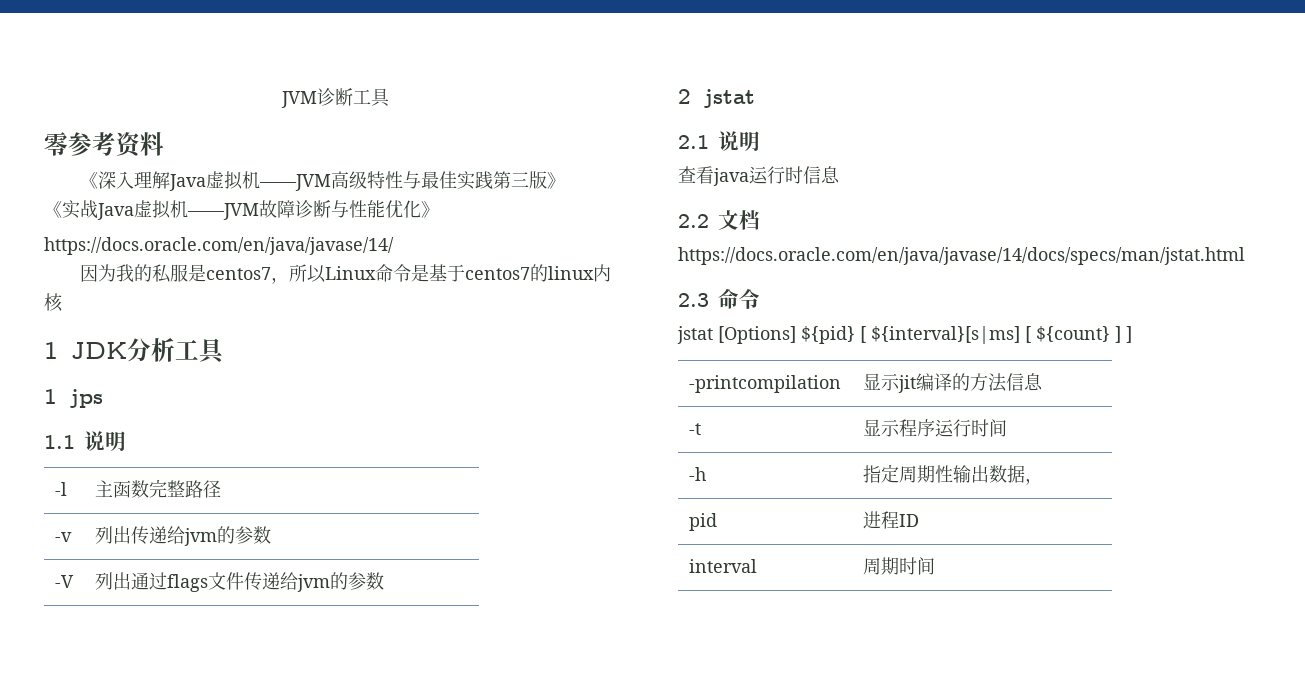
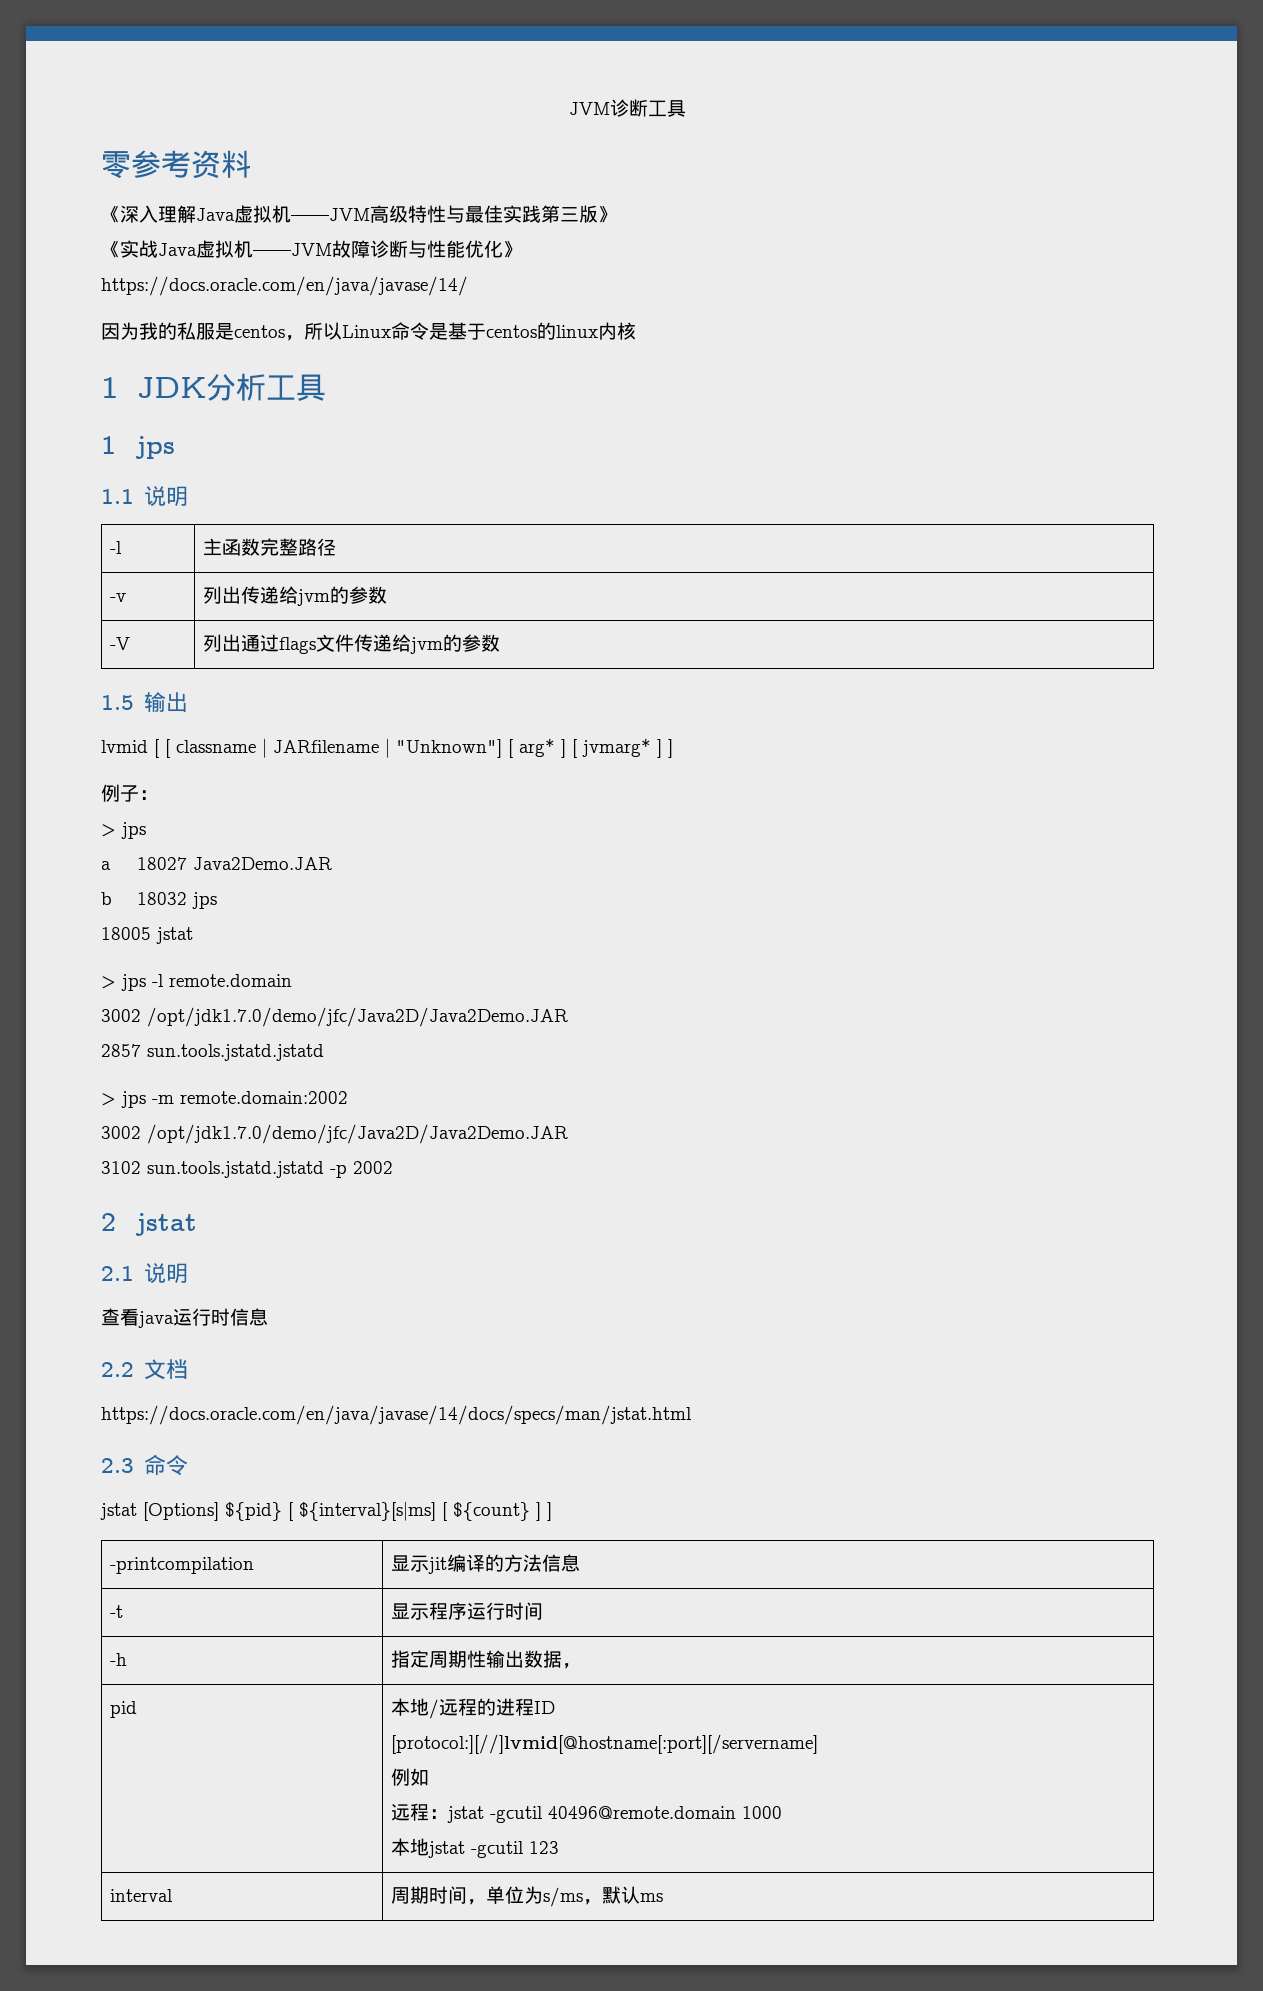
[205,267,271,280] centos7 -> [234,325,285,338] centos
[464,267,530,280] centos7 -> [486,325,537,338] centos
(384, 581) none -> [101,692,188,712] [101,738,673,758] [101,784,158,802] [101,822,146,839] [101,857,333,870] [101,892,218,909] [101,927,193,944] [101,974,292,991] [101,1007,568,1027] [101,1044,324,1061] [101,1091,348,1108] [101,1124,568,1144] [101,1161,393,1178] // 1.5输出 // lvmid [ [ classname | JARfilename | "Unknown"] [ arg* ] [ jvmarg* ] ] // 例子： // > jps // a 18027 Java2Demo.JAR // b 18032 jps // 18005 jstat // > jps -l remote.domain // 3002 /opt/jdk1.7.0/demo/jfc/Java2D/Java2Demo.JAR // 2857 sun.tools.jstatd.jstatd // > jps -m remote.domain:2002 // 3002 /opt/jdk1.7.0/demo/jfc/Java2D/Java2Demo.JAR // 3102 sun.tools.jstatd.jstatd -p 2002
(717, 522) none -> [391,1698,497,1719] 本地/远程的
[688,559,757,573] [862,557,935,575] // interval | 周期时间 -> [391,1734,819,1754] [391,1768,430,1786] [391,1803,783,1823] [391,1838,560,1858] [110,1889,174,1902] [391,1886,664,1907] // [protocol:][//]lvmid[@hostname[:port][/servername] // 例如 // 远程：jstat -gcutil 40496@remote.domain 1000 // 本地jstat -gcutil 123 // interval | 周期时间，单位为s/ms，默认ms

